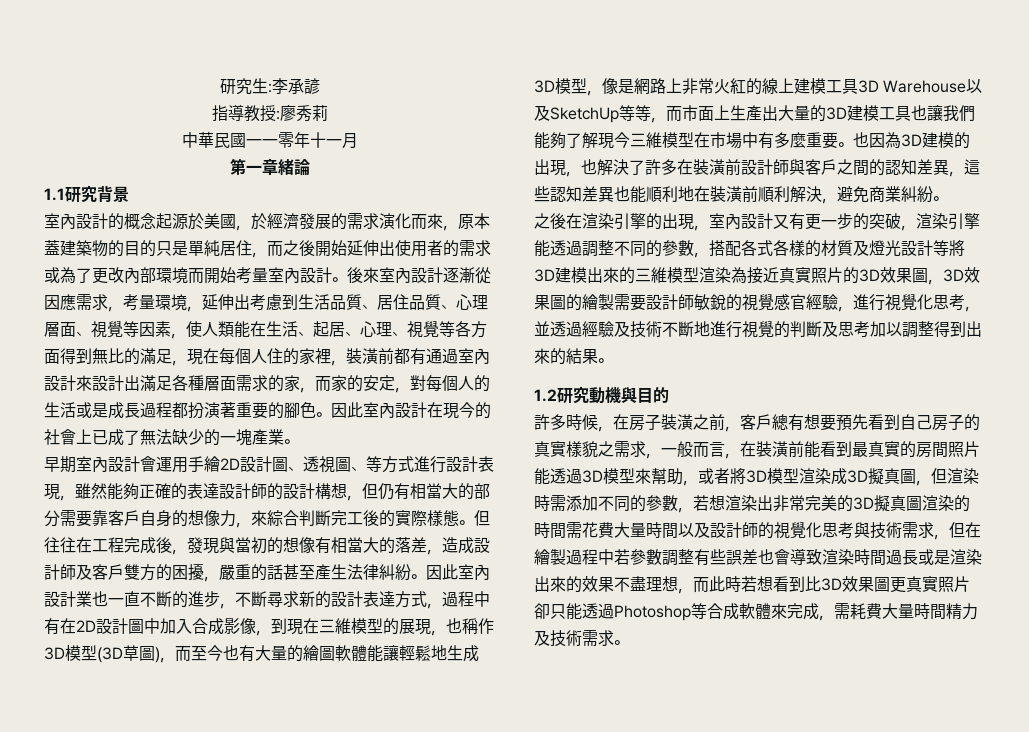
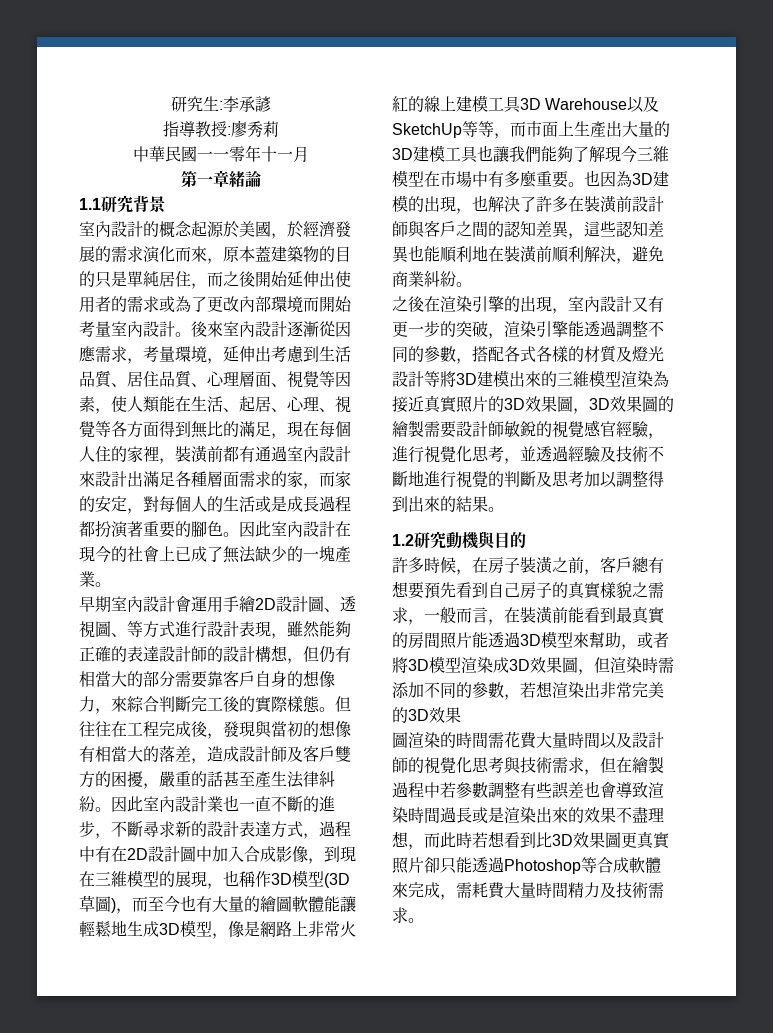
[868,468,900,485] 擬真 -> [530,657,562,673] 效果
[874,495,906,512] 擬真 -> [429,707,461,723] 效果 //

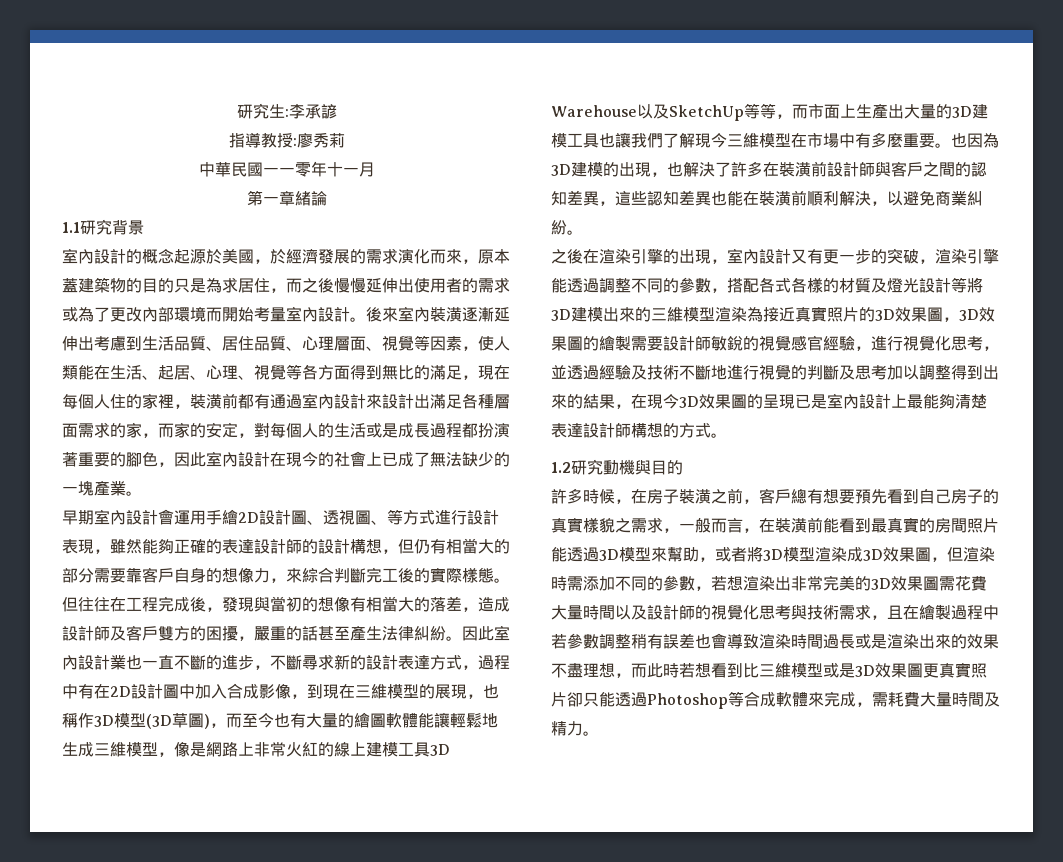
[127,271,159,287] 單純 -> [206,277,238,293] 為求
[255,271,288,287] 開始 -> [334,278,366,293] 慢慢
[255,321,351,337] [79,346,223,364] 設計逐漸從因應需求，考量環境， -> [430,307,494,322] 裝潢逐漸
[223,532,239,537] 。 -> [158,462,174,467] ，
[159,923,180,935] 3D -> [94,742,126,757] 三維
[541,146,573,162] 能夠 -> (663, 140) none
[440,245,488,263] 順利地 -> (743, 198) none
(632, 261) none -> [887,191,903,206] 以
(488, 504) none -> [615,393,987,409] [551,423,711,438] ，在現今3D效果圖的呈現已是室內設計上最能夠清楚表達設計師構想的方式
[392,732,488,748] // 圖渲染的時間 -> [923,576,939,591] 圖
[600,757,616,773] 但 -> [887,605,903,619] 且
[520,782,552,798] 有些 -> [631,634,663,649] 稍有
(552, 840) none -> [759,663,855,678] 三維模型或是
[568,882,664,898] [392,907,408,923] 精力及技術需求 -> [984,692,1000,707] [551,721,583,736] 及精力

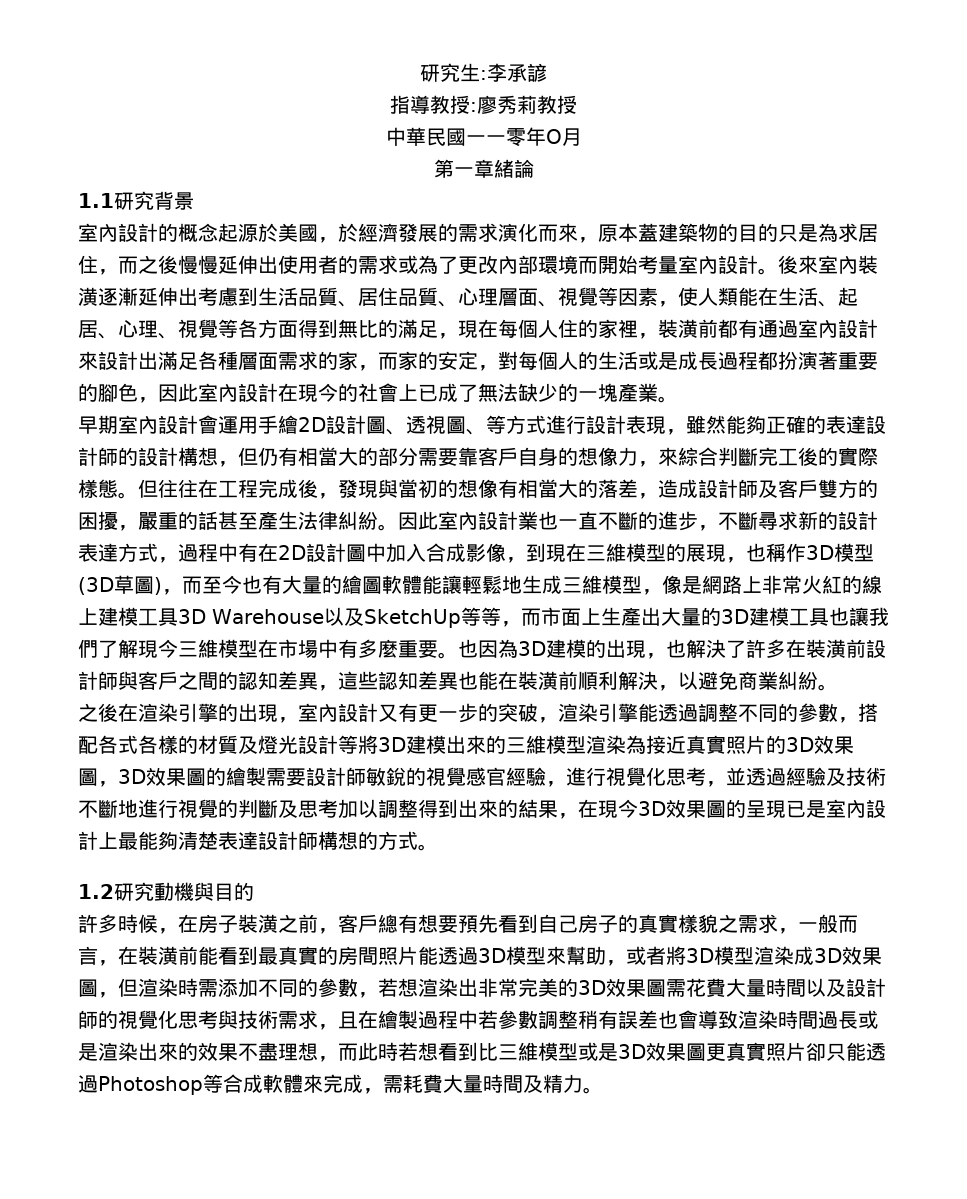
(345, 140) none -> [537,95,577,114] 教授
[327,162,359,177] 十一 -> [545,129,562,144] O

